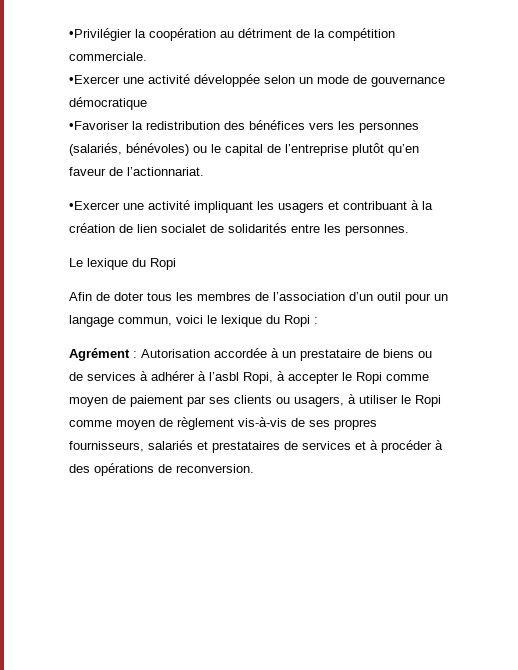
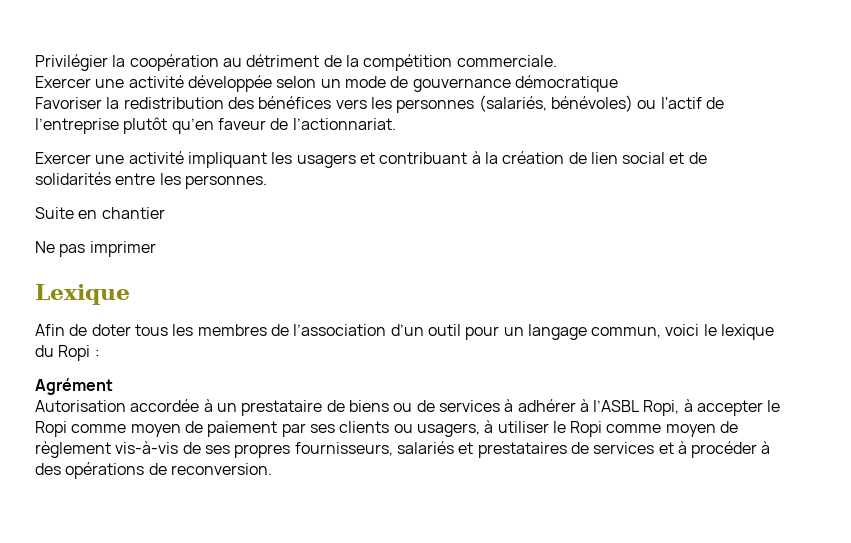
[69,28,132,41] •Privilégier -> [35,54,108,71] Privilégier
[69,75,120,84] •Exercer -> [35,76,91,88] Exercer
[69,121,129,130] •Favoriser -> [35,97,102,109] Favoriser
[211,144,263,156] le capital -> [660,97,702,109] l'actif
[69,201,120,210] •Exercer -> [35,152,91,164] Exercer
[161,224,206,233] socialet -> [622,152,685,164] social et
[69,258,176,270] Le lexique du Ropi -> [35,207,165,219] [35,241,156,257] [35,284,130,305] Suite en chantier // Ne pas imprimer // Lexique
[133,351,137,358] : -> (113, 386) //
[209,372,239,381] l’asbl -> [593,400,640,412] l’ASBL

